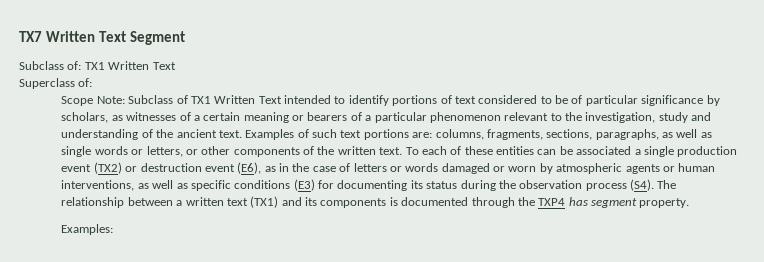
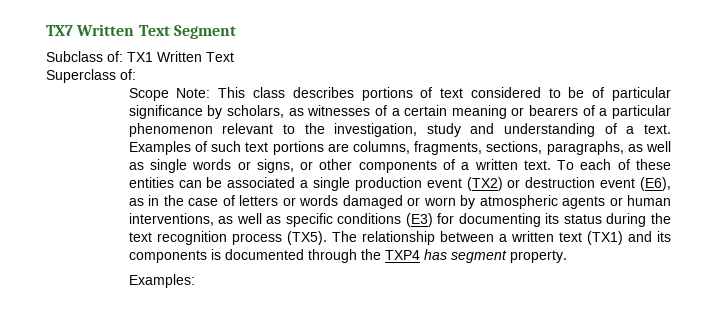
[128,95,389,106] Subclass of TX1 Written Text intended to identify -> [218,87,354,98] This class describes
[156,129,217,138] the ancient -> [626,126,635,134] a
[412,132,433,138] are: -> [327,143,349,152] are
[146,146,183,157] letters, -> [256,159,294,173] signs,
[317,146,335,155] the -> [461,162,470,170] a
[519,179,655,191] observation process (S4). -> [128,231,327,245] text recognition process (TX5).

